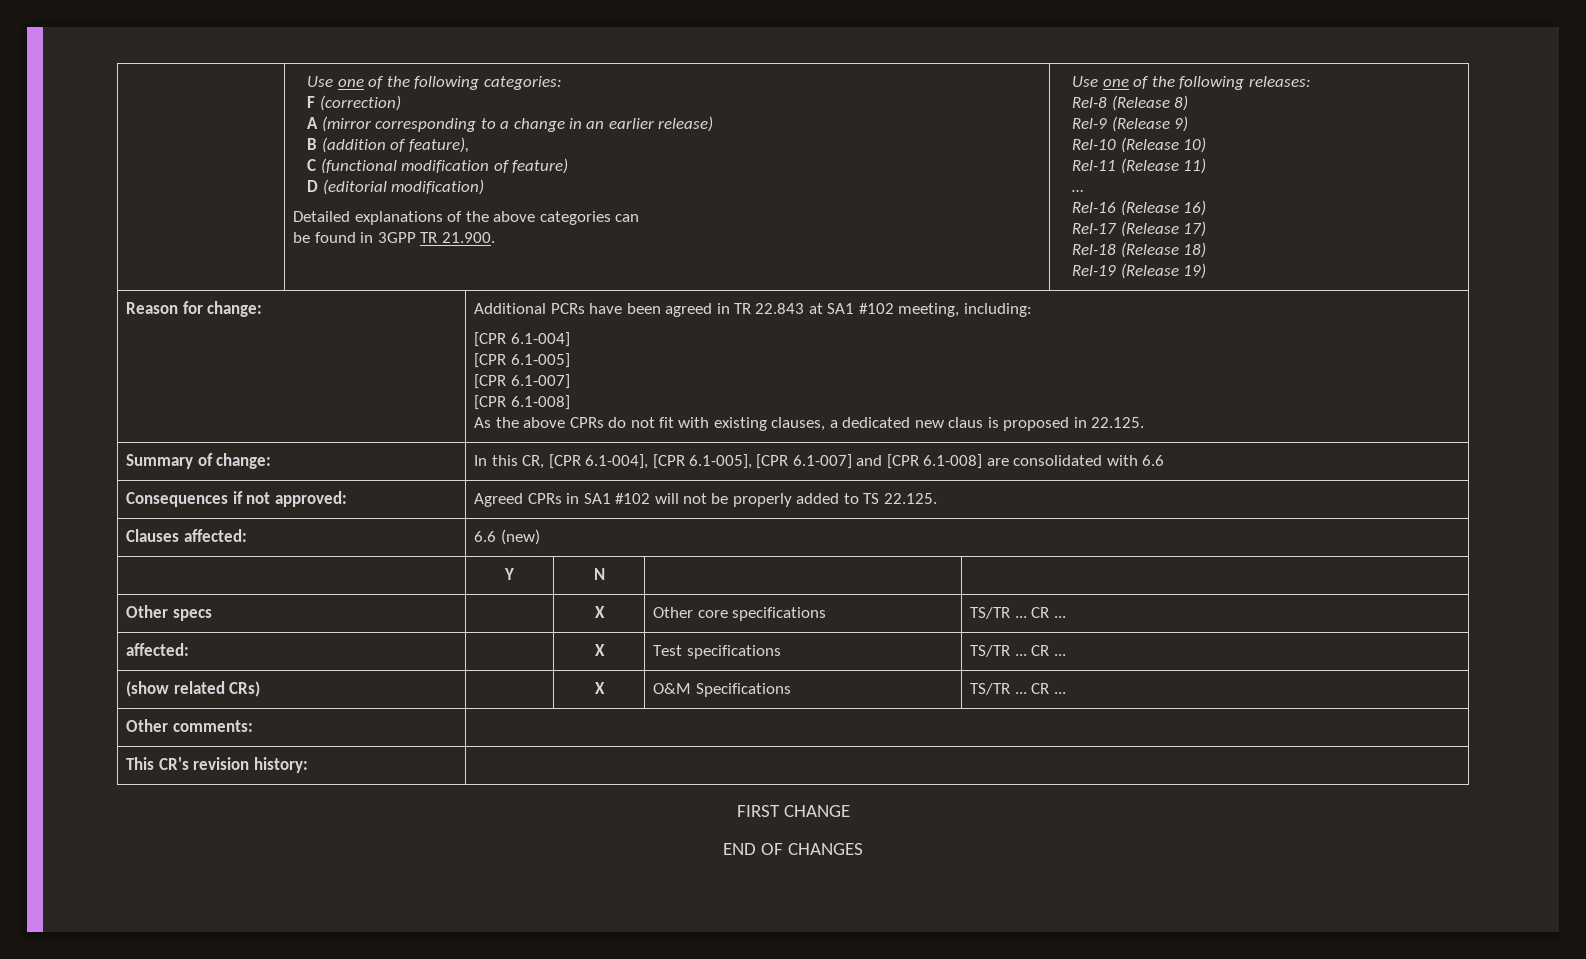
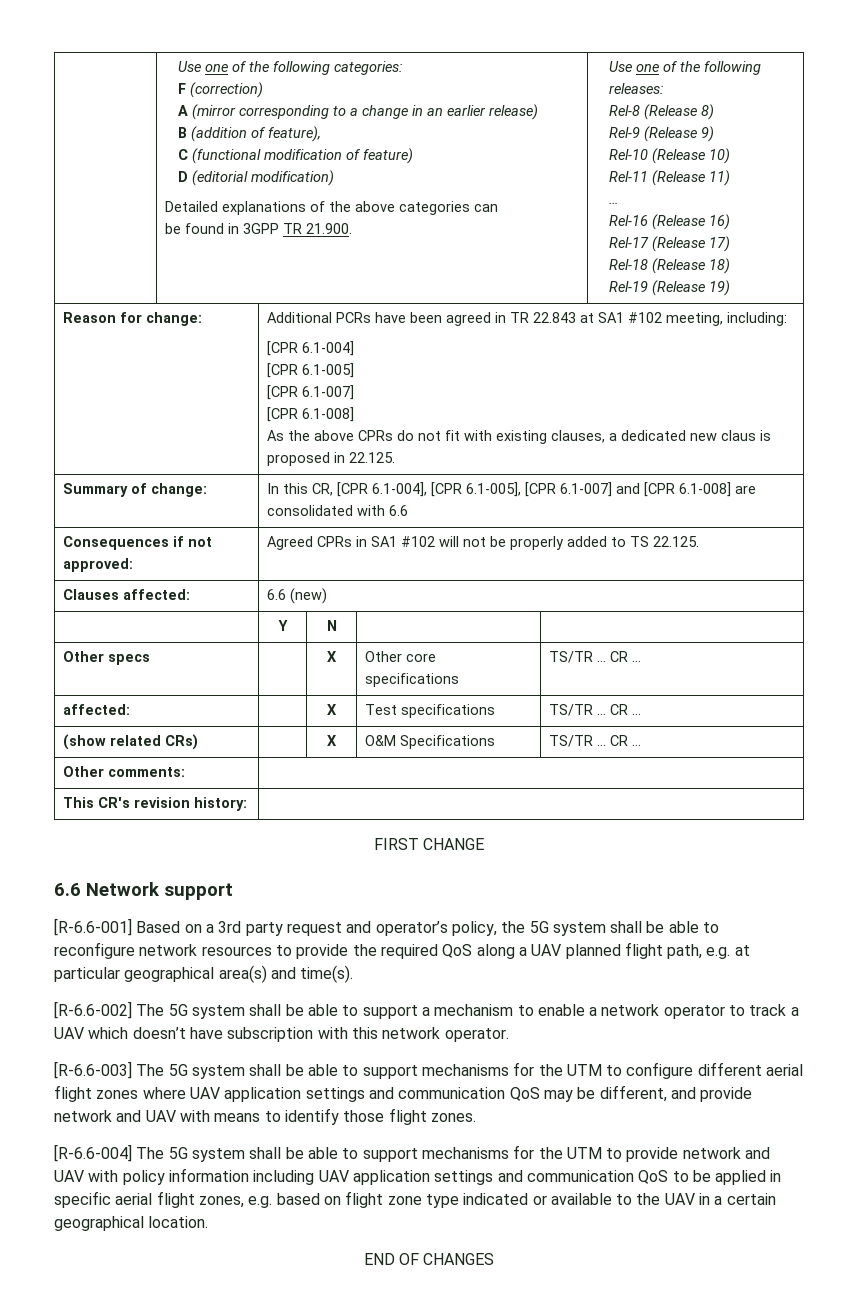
(850, 811) none -> [54,882,233,900] [54,918,720,936] [54,942,750,959] [54,965,354,983] [54,1001,799,1019] [54,1027,509,1042] [54,1061,804,1079] [54,1085,753,1102] [54,1108,476,1125] [54,1144,771,1162] [54,1168,782,1185] [54,1191,776,1208] [54,1216,209,1231] // 6.6 Network support // [R-6.6-001] Based on a 3rd party request and operator’s policy, the 5G system shall be able to reconfigure network resources to provide the required QoS along a UAV planned flight path, e.g. at particular geographical area(s) and time(s). // [R-6.6-002] The 5G system shall be able to support a mechanism to enable a network operator to track a UAV which doesn’t have subscription with this network operator. // [R-6.6-003] The 5G system shall be able to support mechanisms for the UTM to configure different aerial flight zones where UAV application settings and communication QoS may be different, and provide network and UAV with means to identify those flight zones. // [R-6.6-004] The 5G system shall be able to support mechanisms for the UTM to provide network and UAV with policy information including UAV application settings and communication QoS to be applied in specific aerial flight zones, e.g. based on flight zone type indicated or available to the UAV in a certain geographical location.

